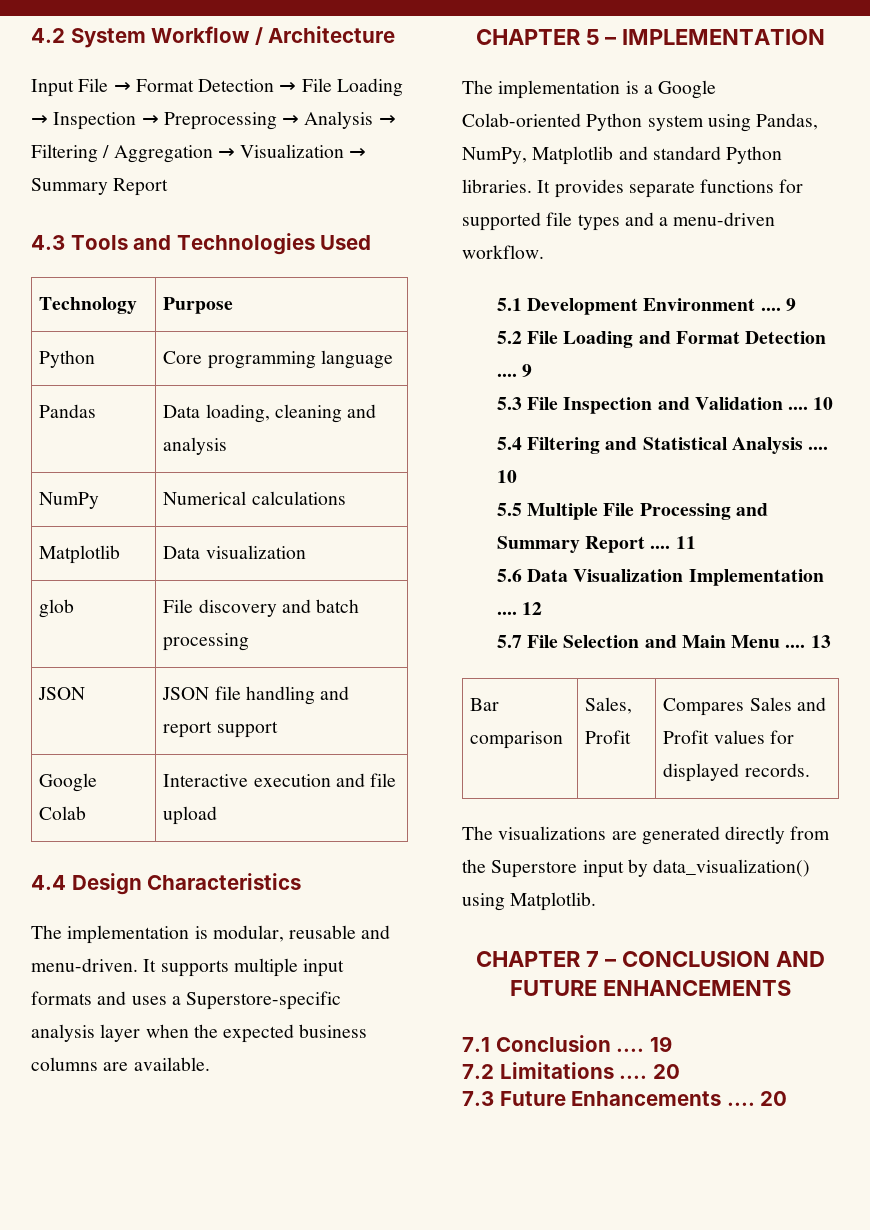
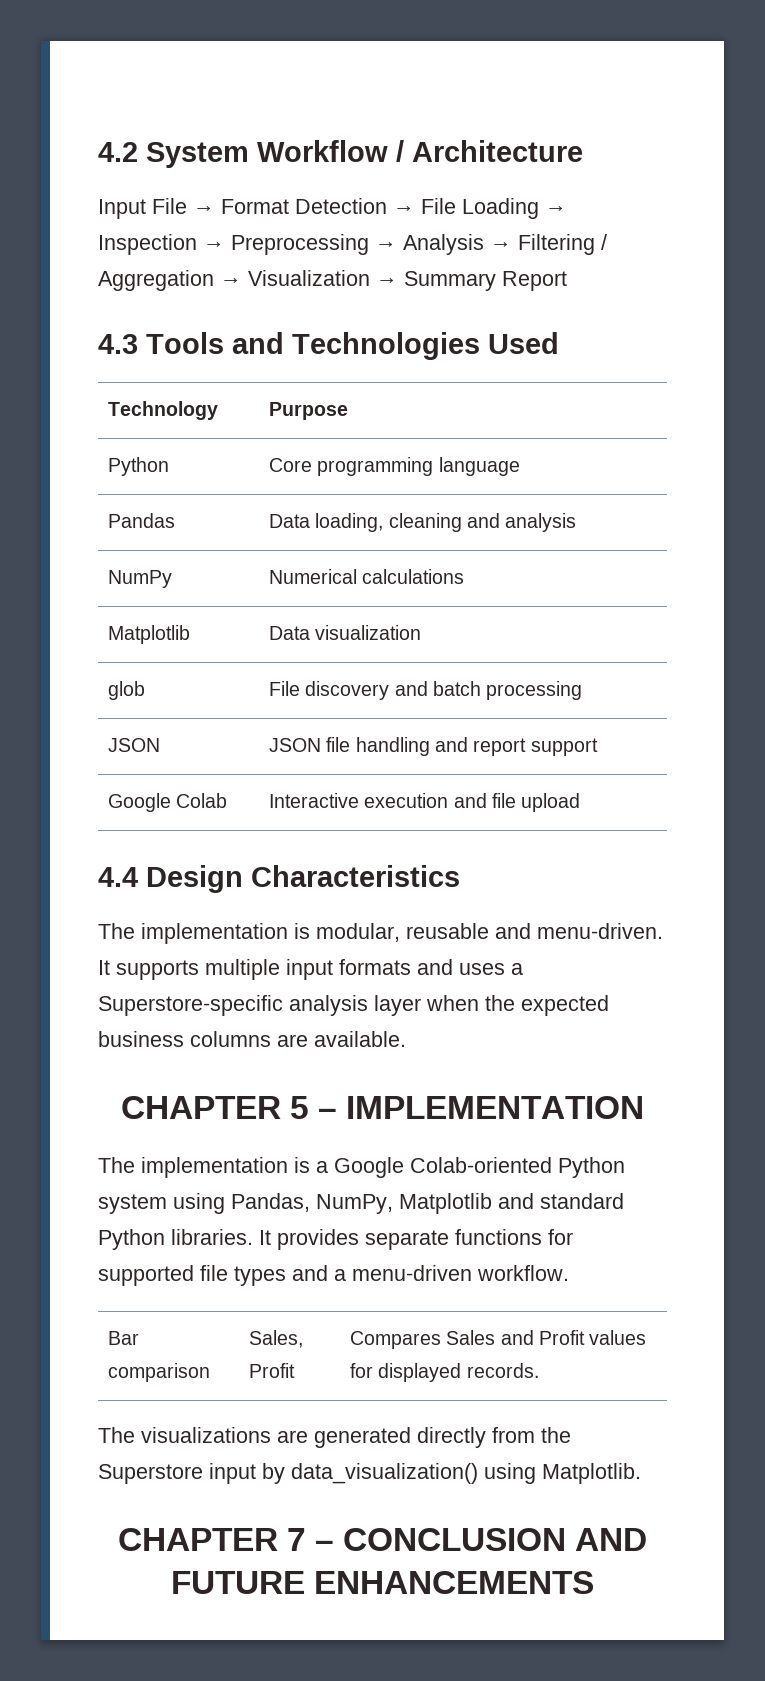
[496,298,796,315] [496,331,827,348] [496,364,533,377] [496,397,834,414] [496,437,829,454] [496,470,517,483] [496,503,768,520] [496,536,696,553] [496,569,824,586] [496,602,543,615] [496,635,831,648] // 5.1 Development Environment .... 9 // 5.2 File Loading and Format Detection .... 9 // 5.3 File Inspection and Validation .... 10 // 5.4 Filtering and Statistical Analysis .... 10 // 5.5 Multiple File Processing and Summary Report .... 11 // 5.6 Data Visualization Implementation .... 12 // 5.7 File Selection and Main Menu .... 13 -> (569, 1273) none
[462,1035,672,1052] [462,1062,680,1079] [462,1091,788,1106] // 7.1 Conclusion .... 19 // 7.2 Limitations .... 20 // 7.3 Future Enhancements .... 20 -> (595, 1582) none

